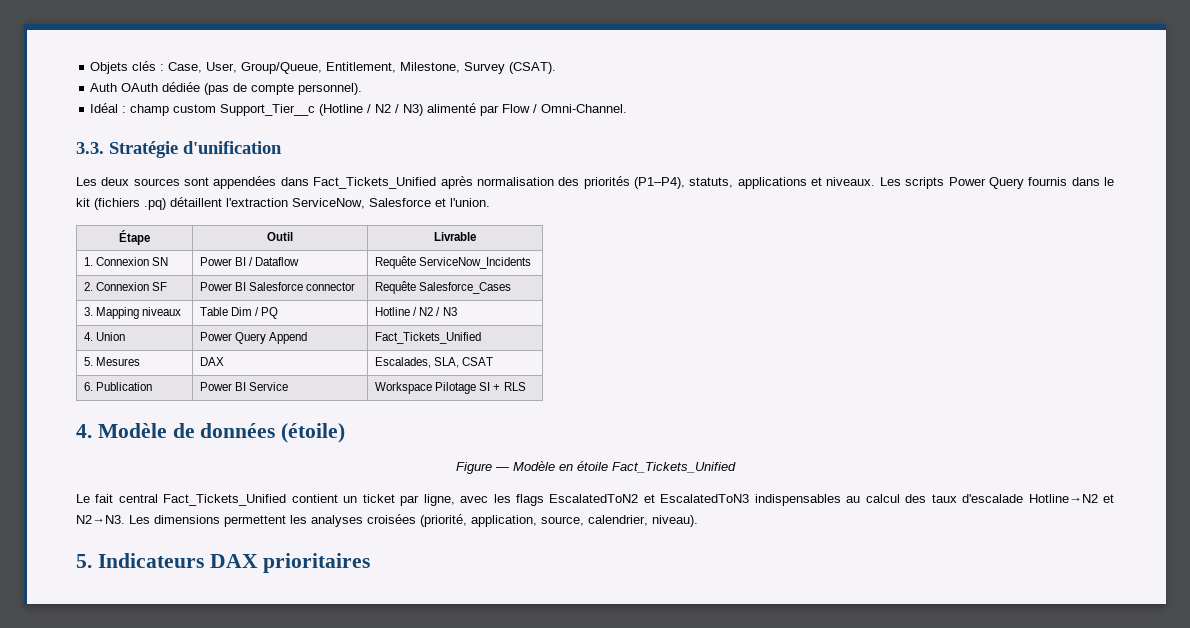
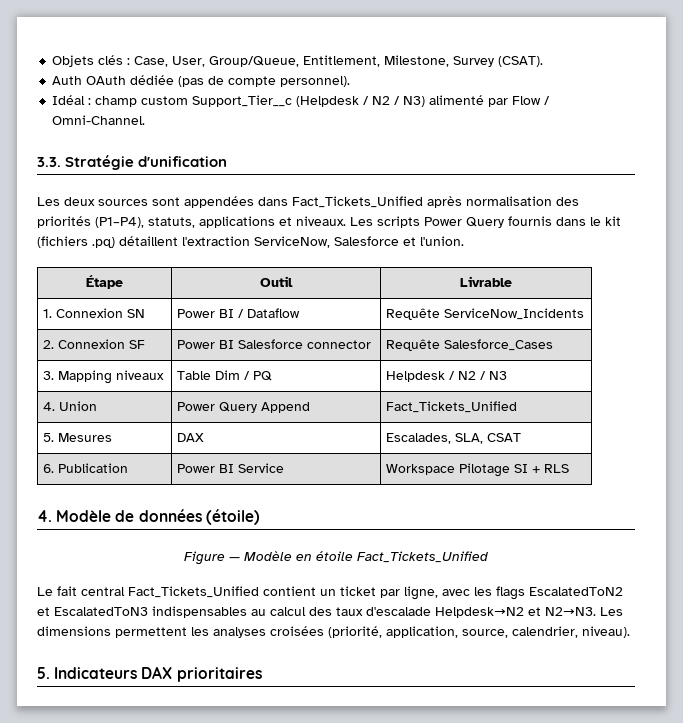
[319,104,364,116] (Hotline -> [296,96,360,107] (Helpdesk
[375,307,411,316] Hotline -> [385,371,445,382] Helpdesk
[1028,494,1098,503] Hotline→N2 -> [435,607,524,618] Helpdesk→N2

